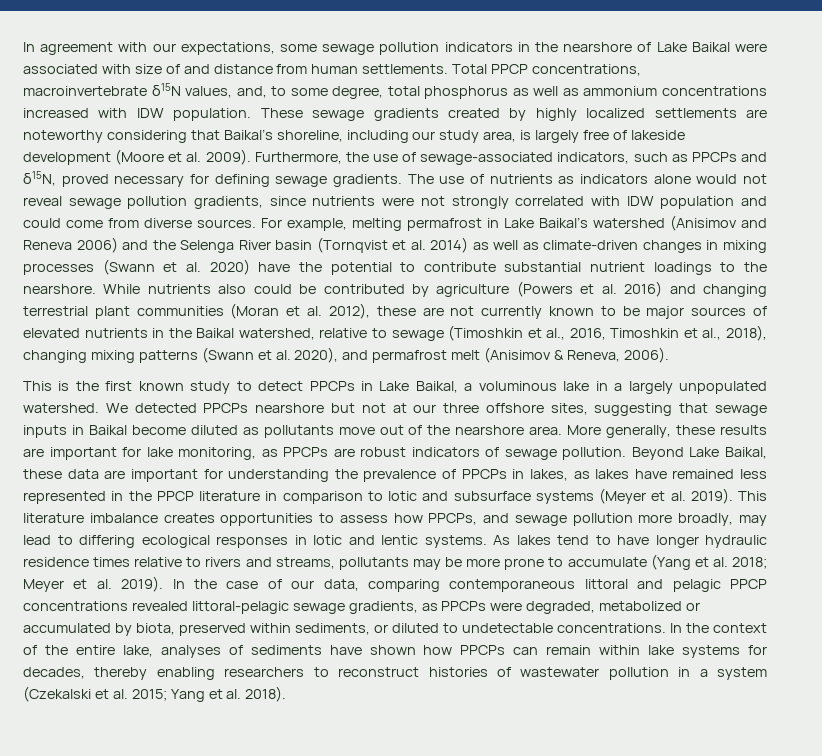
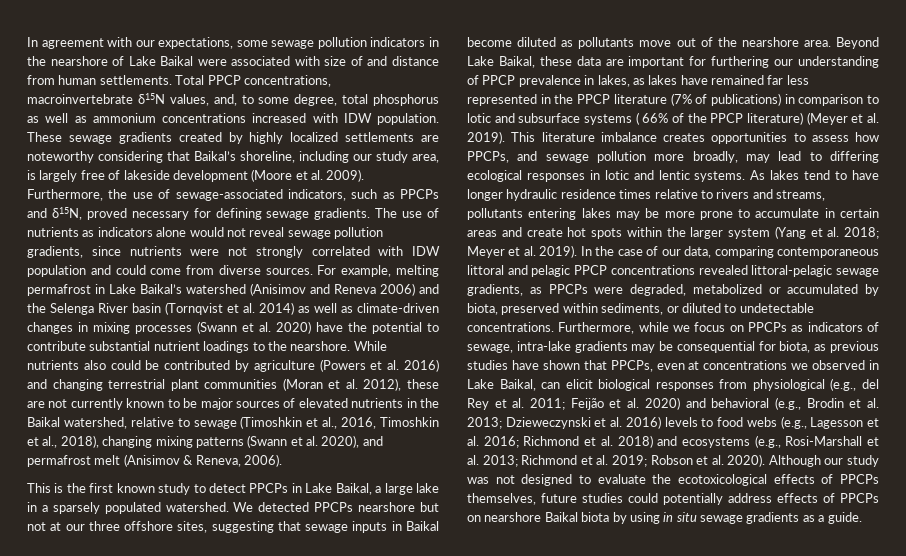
[478,381,557,391] voluminous -> [384,483,413,495] large
[628,381,768,394] largely unpopulated -> [52,502,161,514] sparsely populated
[567,425,767,438] [23,447,627,460] More generally, these results are important for lake monitoring, as PPCPs are robust indicators of sewage pollution. -> (831, 43) none
[228,469,507,482] understanding the prevalence of PPCPs -> [711,56,879,68] [467,75,581,87] furthering our understanding of PPCP prevalence
(735, 474) none -> [767,75,784,85] far
(260, 496) none -> [670,93,781,106] (7% of publications)
(594, 497) none -> [635,112,803,125] ( 66% of the PPCP literature)
(409, 563) none -> [528,208,611,220] entering lakes
(647, 562) none -> [824,208,880,218] [467,227,770,239] in certain areas and create hot spots within the larger system
[670,623,767,633] [23,645,767,658] [23,667,767,680] [23,686,287,702] In the context of the entire lake, analyses of sediments have shown how PPCPs can remain within lake systems for decades, thereby enabling researchers to reconstruct histories of wastewater pollution in a system (Czekalski et al. 2015; Yang et al. 2018). -> [558,322,879,334] [467,341,879,353] [467,360,879,372] [467,378,879,391] [467,397,879,410] [467,416,879,429] [467,435,879,448] [467,454,879,467] [467,474,879,486] [467,493,879,505] [467,512,862,524] Furthermore, while we focus on PPCPs as indicators of sewage, intra-lake gradients may be consequential for biota, as previous studies have shown that PPCPs, even at concentrations we observed in Lake Baikal, can elicit biological responses from physiological (e.g., del Rey et al. 2011; Feijão et al. 2020) and behavioral (e.g., Brodin et al. 2013; Dzieweczynski et al. 2016) levels to food webs (e.g., Lagesson et al. 2016; Richmond et al. 2018) and ecosystems (e.g., Rosi-Marshall et al. 2013; Richmond et al. 2019; Robson et al. 2020). Although our study was not designed to evaluate the ecotoxicological effects of PPCPs themselves, future studies could potentially address effects of PPCPs on nearshore Baikal biota by using in situ sewage gradients as a guide.

